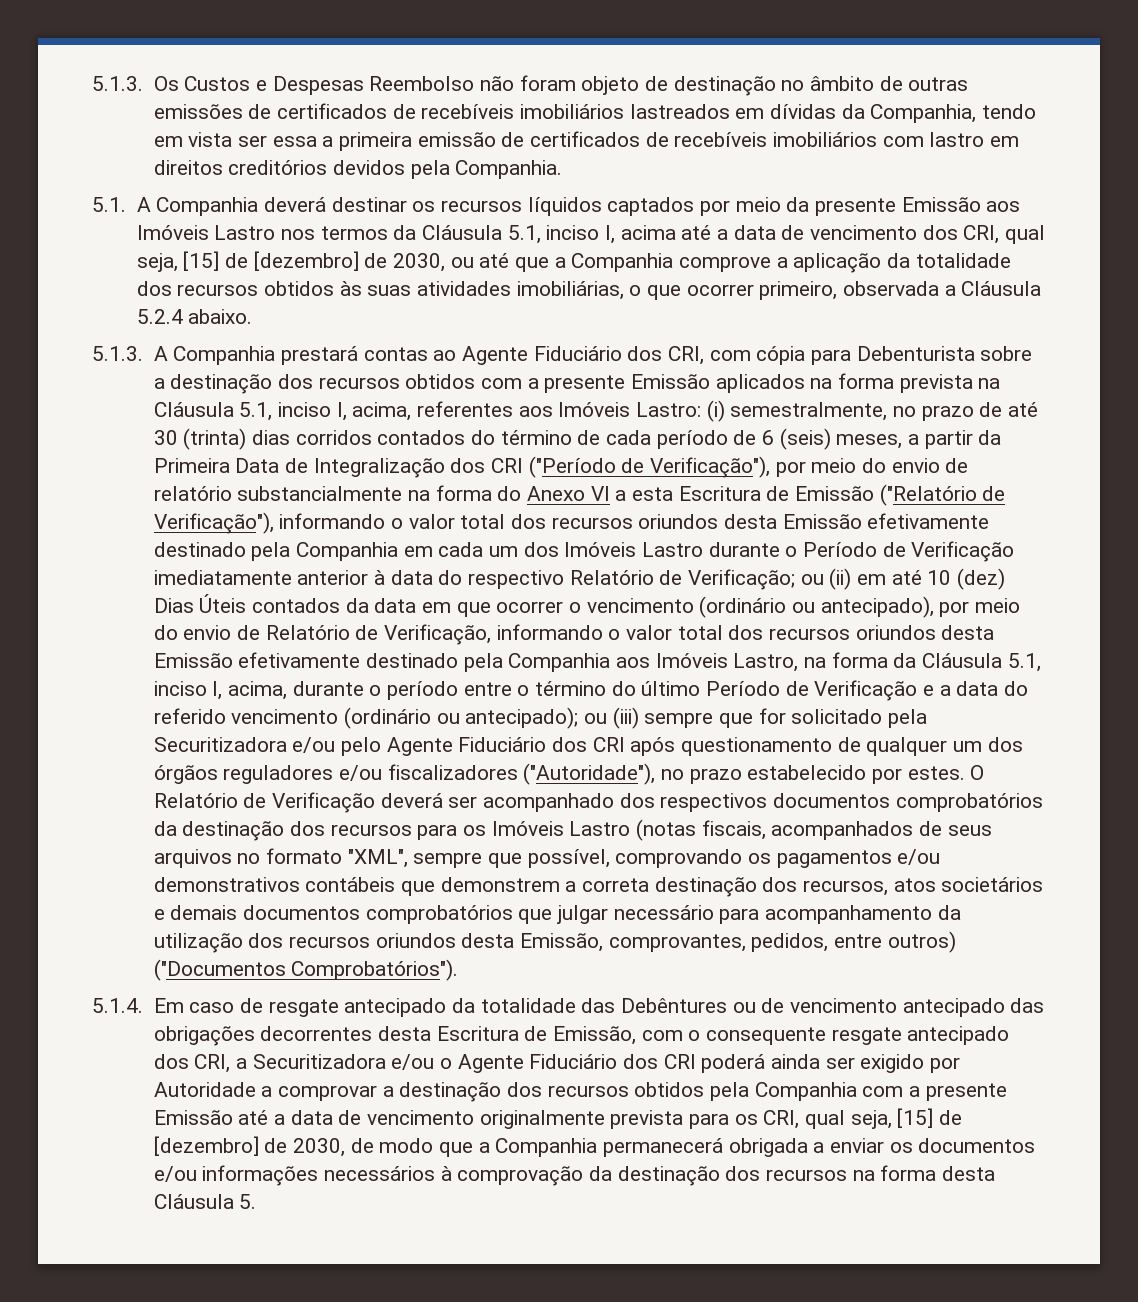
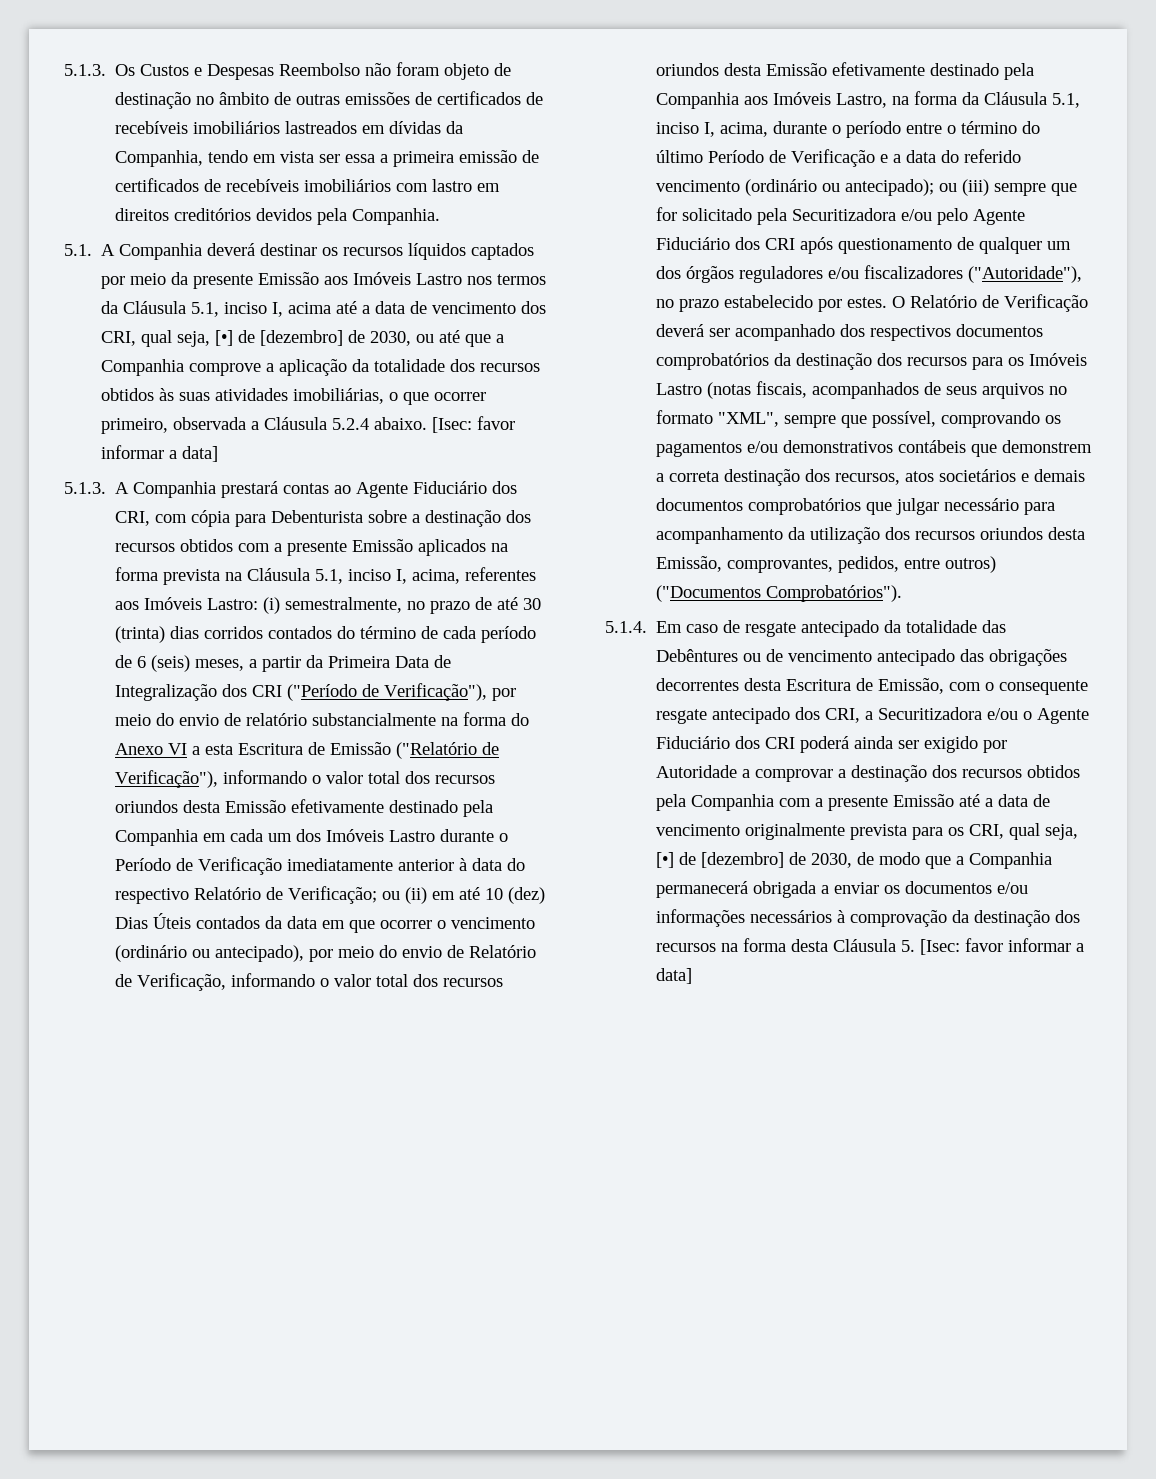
[183,251,220,271] [15] -> [215,330,234,346] [•]
(253, 316) none -> [432,416,516,433] [101,445,219,462] [Isec: favor informar a data]
[897,1108,934,1128] [15] -> [656,852,675,868] [•]
(257, 1201) none -> [920,938,1085,955] [656,968,693,984] [Isec: favor informar a data]

